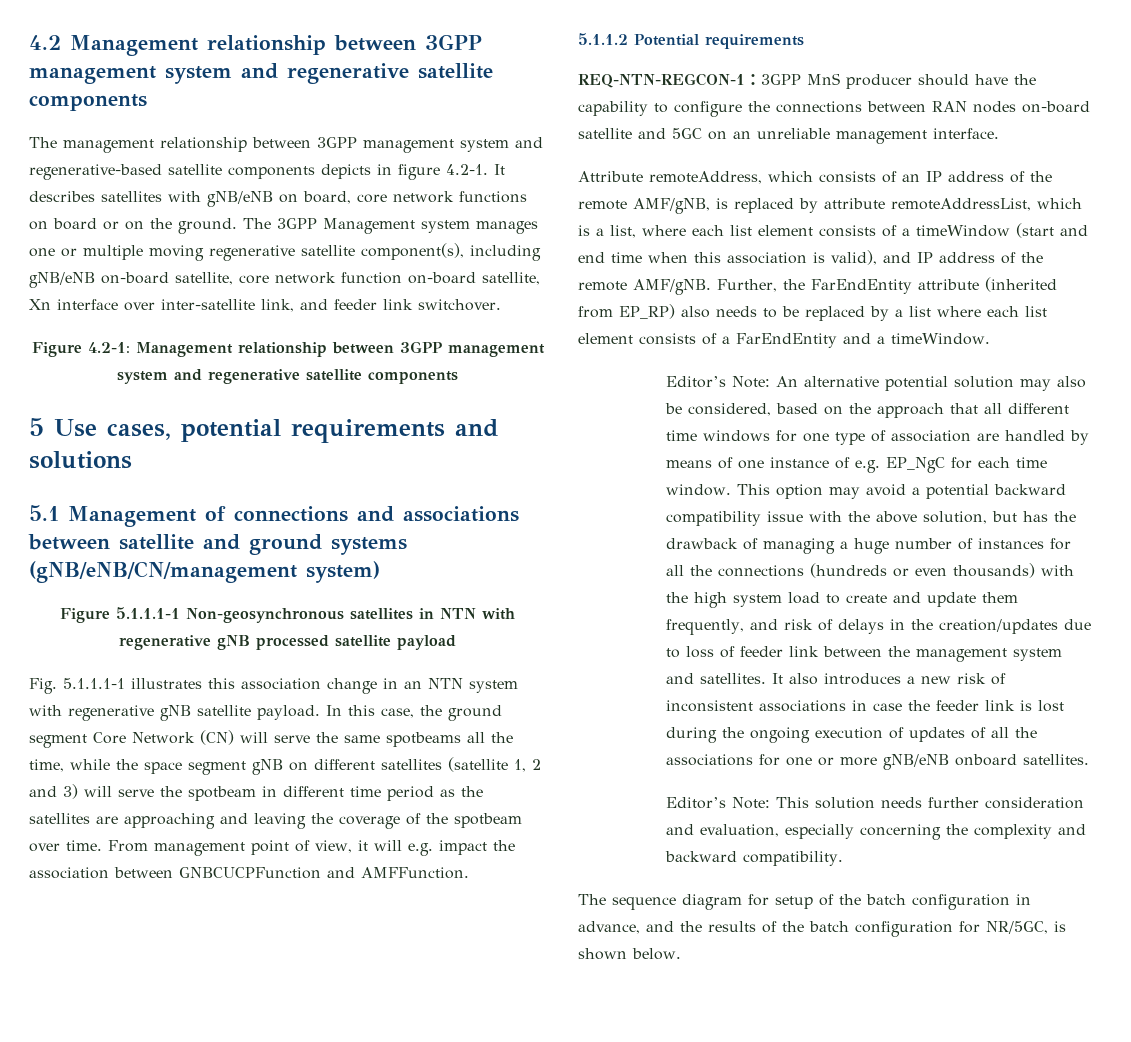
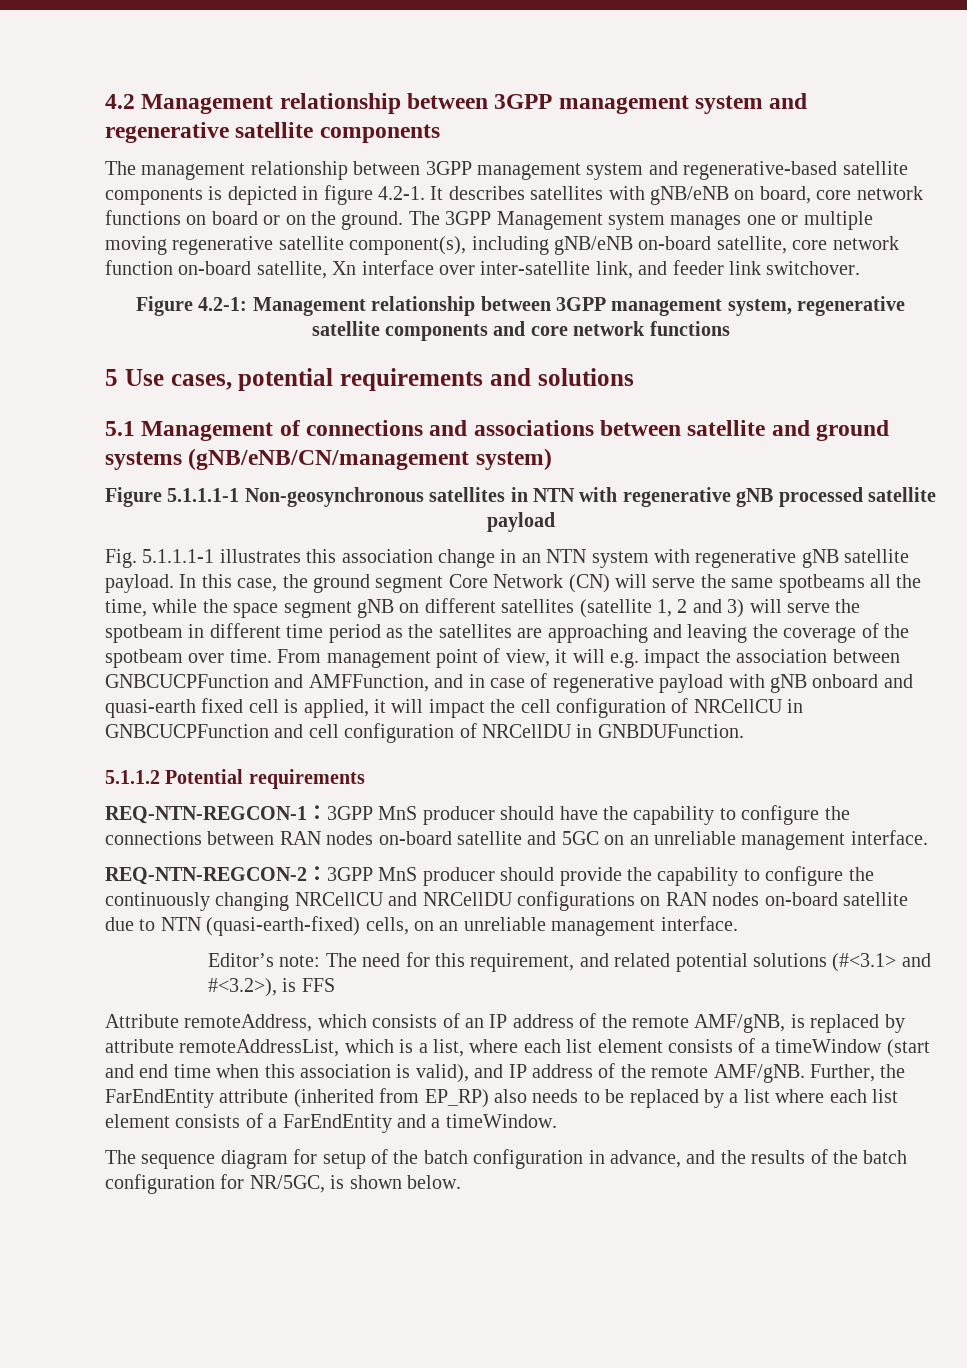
[321,164,371,179] depicts -> [208,186,297,205] is depicted
[117,369,458,384] system and regenerative satellite components -> [727,296,906,316] [311,321,730,341] system, regenerative satellite components and core network functions
[361,867,469,879] AMFFunction. -> [308,673,913,693] [105,698,804,718] [105,723,744,743] AMFFunction, and in case of regenerative payload with gNB onboard and quasi-earth fixed cell is applied, it will impact the cell configuration of NRCellCU in GNBCUCPFunction and cell configuration of NRCellDU in GNBDUFunction.
(999, 133) none -> [105,866,874,886] [105,891,908,911] [105,916,738,936] [207,952,931,972] [207,978,335,997] // REQ-NTN-REGCON-2：3GPP MnS producer should provide the capability to configure the continuously changing NRCellCU and NRCellDU configurations on RAN nodes on-board satellite due to NTN (quasi-earth-fixed) cells, on an unreliable management interface. // Editor’s note: The need for this requirement, and related potential solutions (#<3.1> and #<3.2>), is FFS
[666,376,1087,391] [665,403,1070,418] [666,430,1090,445] [666,457,1048,473] [666,484,1067,499] [666,511,1077,526] [666,538,1072,554] [666,563,1075,578] [666,592,1019,608] [666,619,1092,635] [666,646,1063,662] [666,673,1007,685] [666,700,1065,712] [666,727,1038,743] [666,754,1090,770] [666,797,1085,809] [666,824,1087,840] [665,851,844,866] // Editor’s Note: An alternative potential solution may also be considered, based on the approach that all different time windows for one type of association are handled by means of one instance of e.g. EP_NgC for each time window. This option may avoid a potential backward compatibility issue with the above solution, but has the drawback of managing a huge number of instances for all the connections (hundreds or even thousands) with the high system load to create and update them frequently, and risk of delays in the creation/updates due to loss of feeder link between the management system and satellites. It also introduces a new risk of inconsistent associations in case the feeder link is lost during the ongoing execution of updates of all the associations for one or more gNB/eNB onboard satellites. // Editor’s Note: This solution needs further consideration and evaluation, especially concerning the complexity and backward compatibility. -> (557, 1121) none

